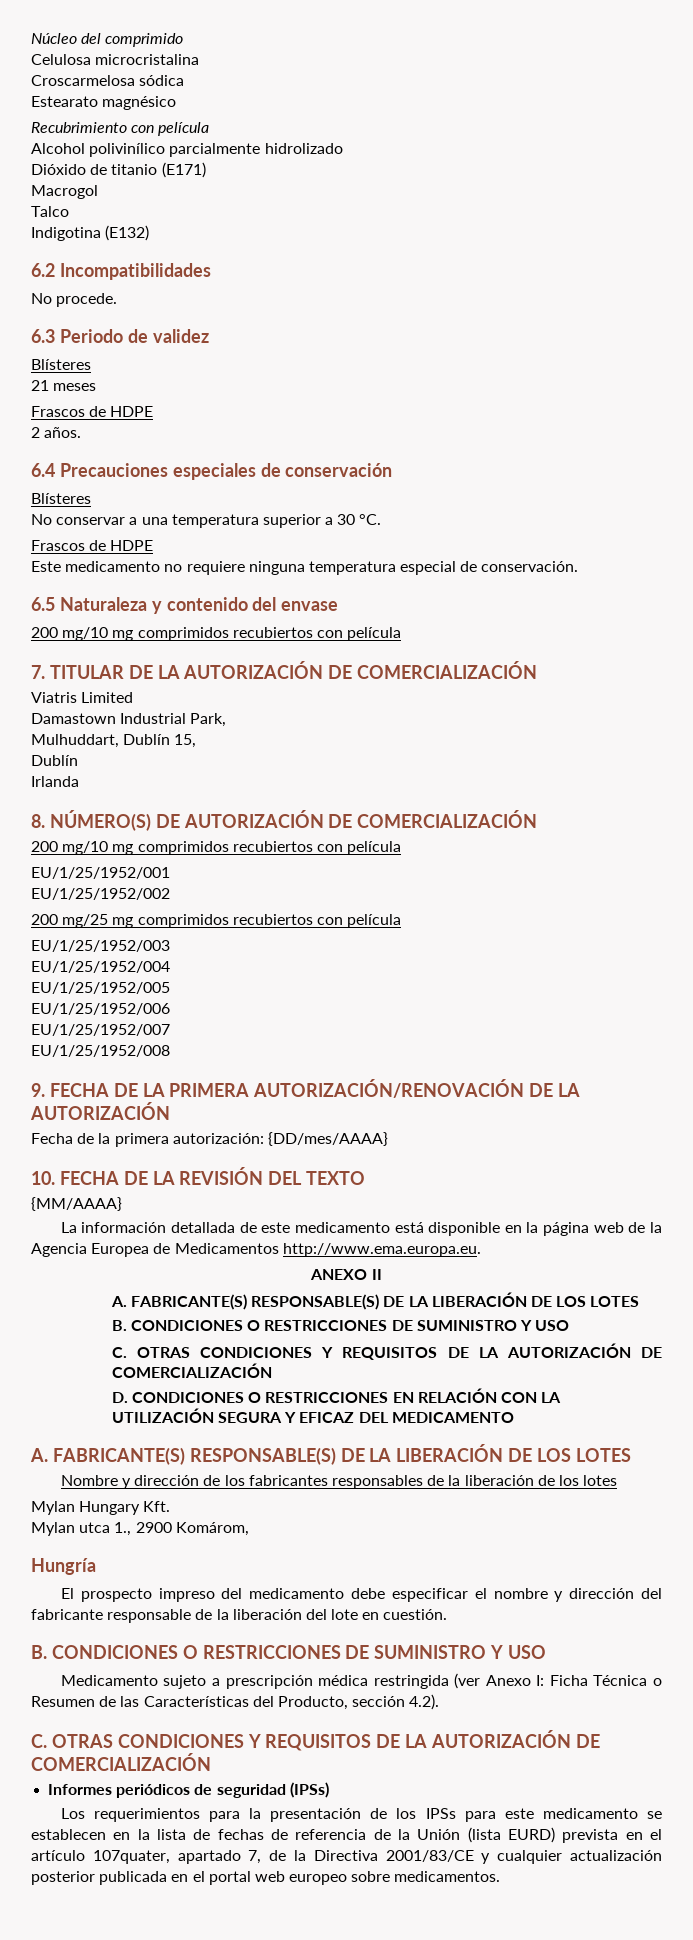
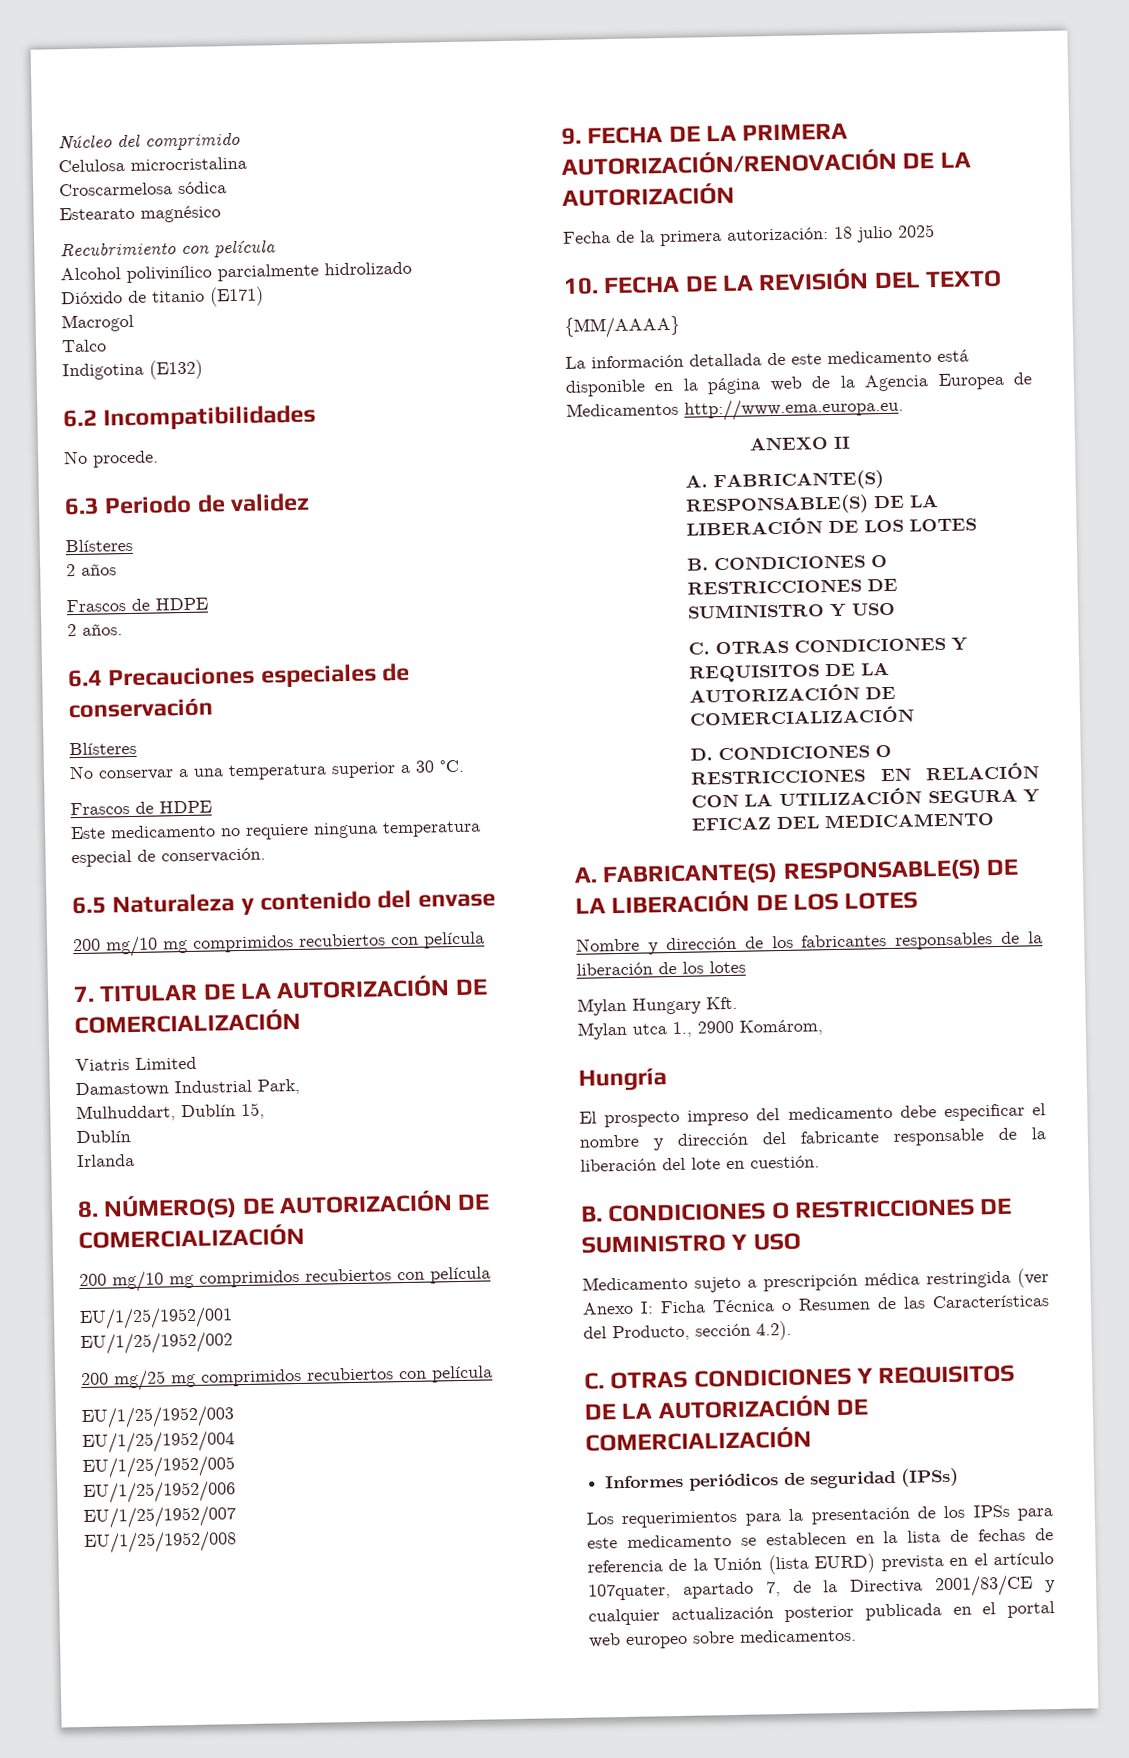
[31,380,97,391] 21 meses -> [66,563,117,577] 2 años
[267,1132,388,1146] {DD/mes/AAAA} -> [833,224,935,243] 18 julio 2025

